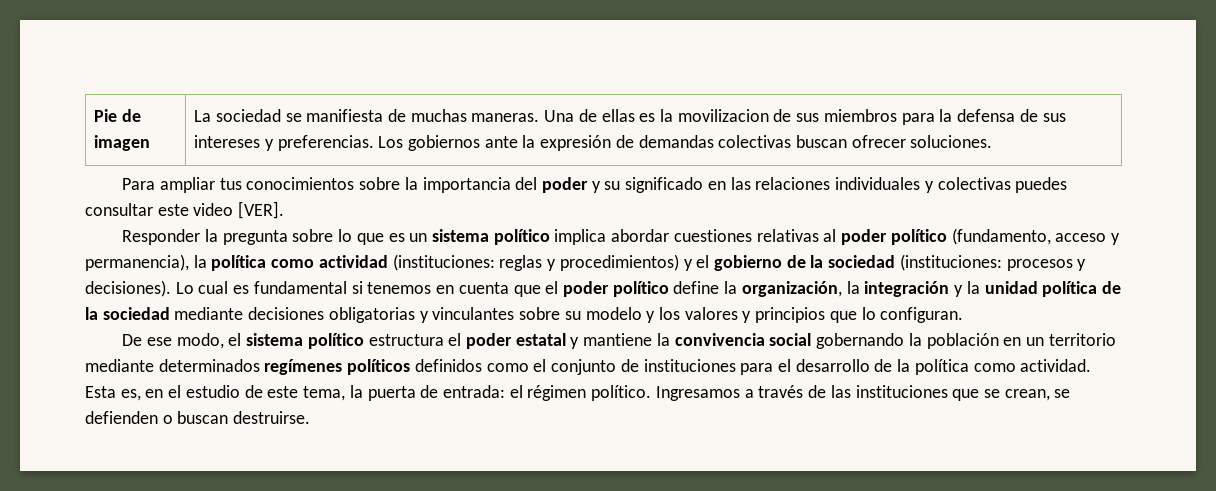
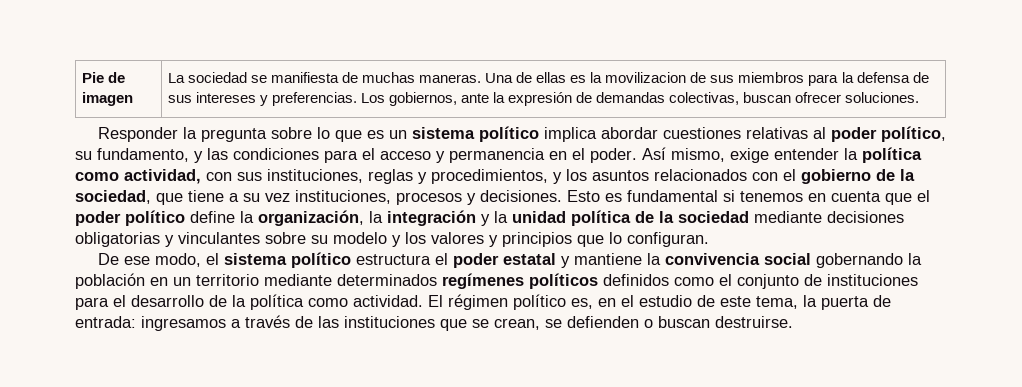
[407,135,480,151] gobiernos -> [388,92,457,106] gobiernos,
[718,135,792,148] colectivas -> [669,92,740,105] colectivas,
[122,177,1068,193] [85,201,285,219] // Para ampliar tus conocimientos sobre la importancia del poder y su significado en las relaciones individuales y colectivas puedes consultar este video [VER]. -> (920, 97) none
[890,228,1120,245] [85,254,1087,271] [85,280,229,297] político (fundamento, acceso y permanencia), la política como actividad (instituciones: reglas y procedimientos) y el gobierno de la sociedad (instituciones: procesos y decisiones). Lo cual -> [881,126,947,142] [75,147,922,163] [75,169,915,184] [75,190,600,205] político, su fundamento, y las condiciones para el acceso y permanencia en el poder. Así mismo, exige entender la política como actividad, con sus instituciones, reglas y procedimientos, y los asuntos relacionados con el gobierno de la sociedad, que tiene a su vez instituciones, procesos y decisiones. Esto
[85,386,116,398] Esta -> [428,294,566,310] El régimen político
[509,385,740,401] el régimen político. Ingresamos -> [141,316,226,331] ingresamos

